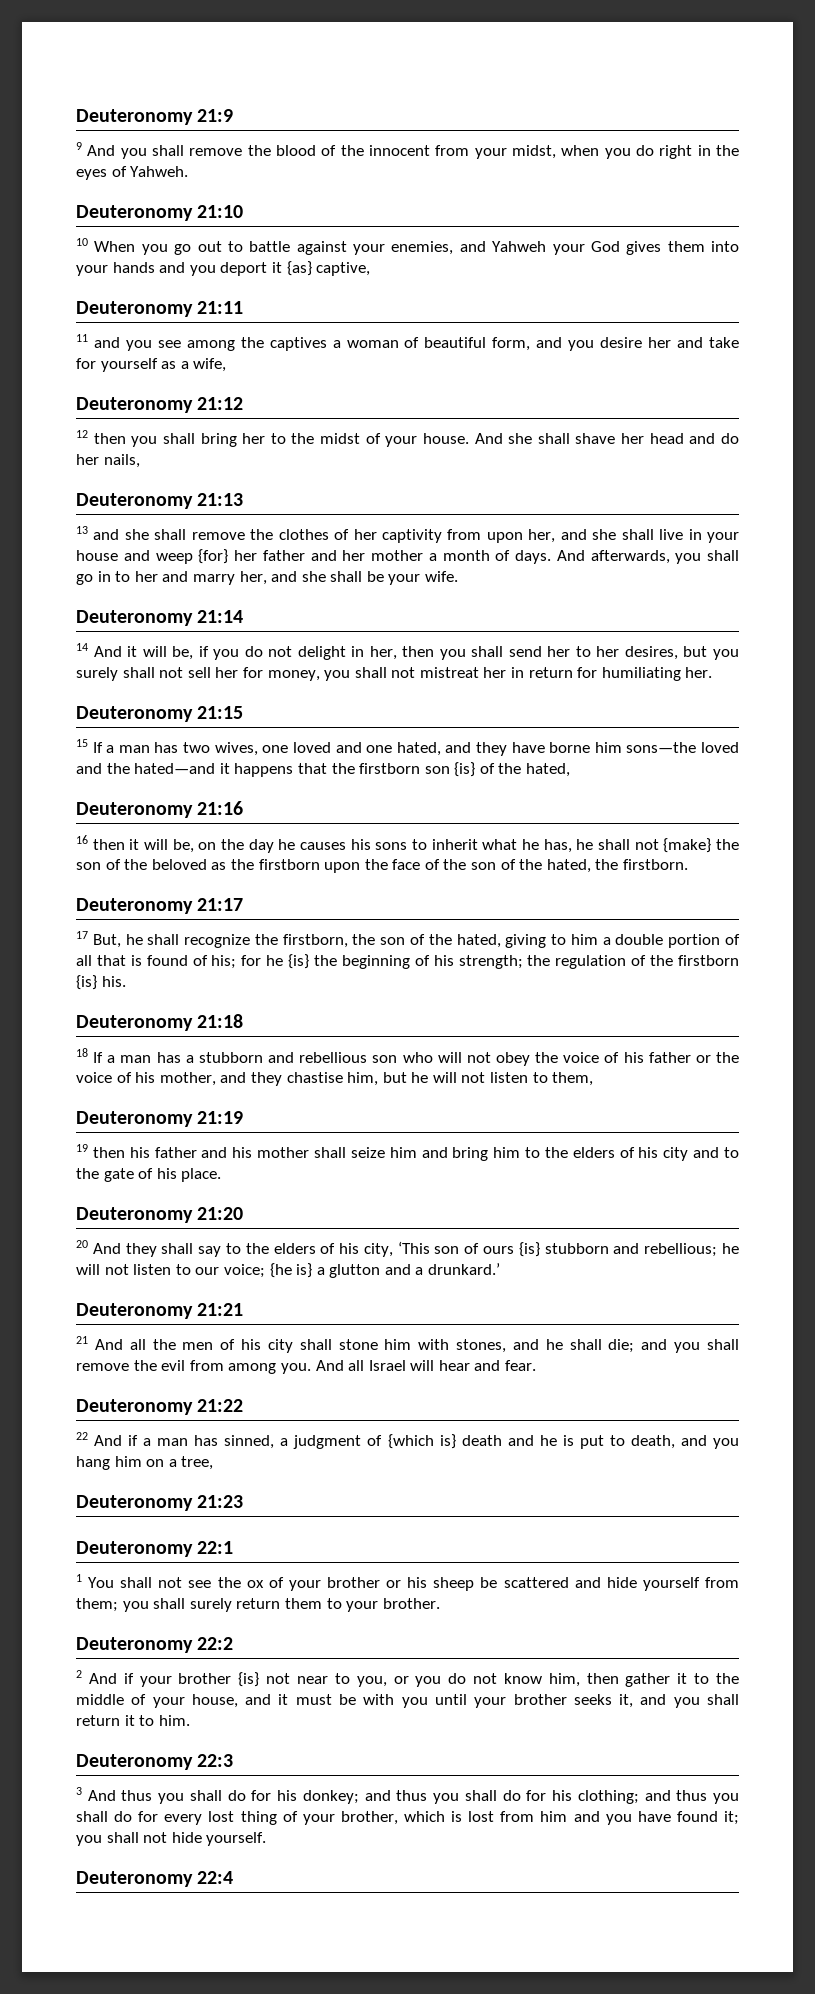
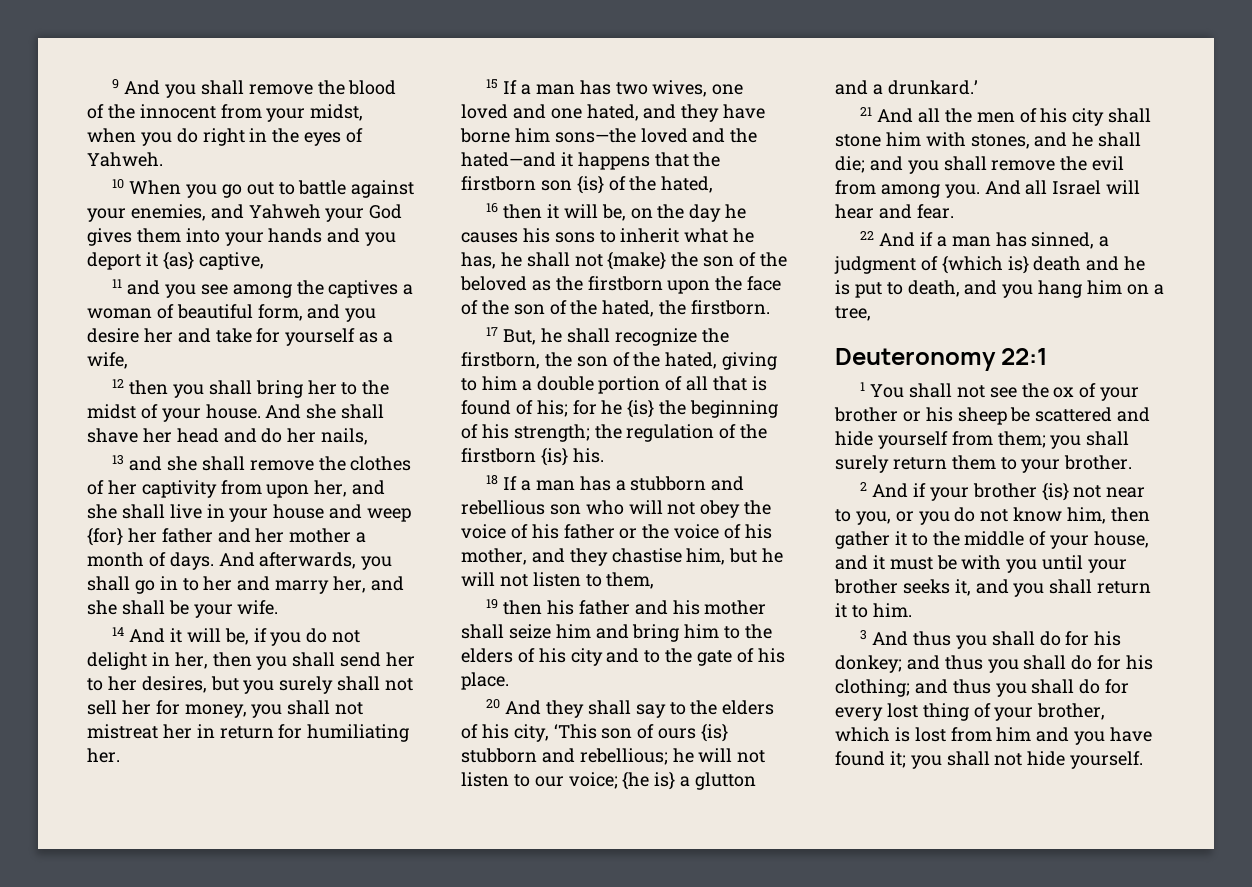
[76,109,234,125] Deuteronomy 21:9 // -> (112, 84) none
[76,205,244,221] // Deuteronomy 21:10 -> (163, 159) none
[76,301,244,317] // Deuteronomy 21:11 -> (264, 261) none
[76,397,244,413] // Deuteronomy 21:12 -> (128, 360) none
[76,493,244,509] // Deuteronomy 21:13 -> (369, 436) none
[76,610,244,626] // Deuteronomy 21:14 -> (279, 607) none
[76,706,244,722] // Deuteronomy 21:15 -> (120, 755) none
[76,801,244,818] // Deuteronomy 21:16 -> (714, 184) none
[76,898,244,914] // Deuteronomy 21:17 -> (771, 307) none
[76,1014,244,1031] // Deuteronomy 21:18 -> (604, 455) none
[76,1111,244,1127] // Deuteronomy 21:19 -> (655, 580) none
[76,1207,244,1223] // Deuteronomy 21:20 -> (509, 681) none
[76,1303,244,1319] // Deuteronomy 21:21 -> (978, 87) none
[76,1399,244,1415] // Deuteronomy 21:22 -> (954, 211) none
[76,1495,244,1511] // Deuteronomy 21:23 -> (871, 313) none
[76,1637,234,1653] // Deuteronomy 22:2 -> (1133, 462) none
[76,1754,234,1770] // Deuteronomy 22:3 -> (912, 610) none
[76,1871,234,1887] // Deuteronomy 22:4 -> (1144, 760) none

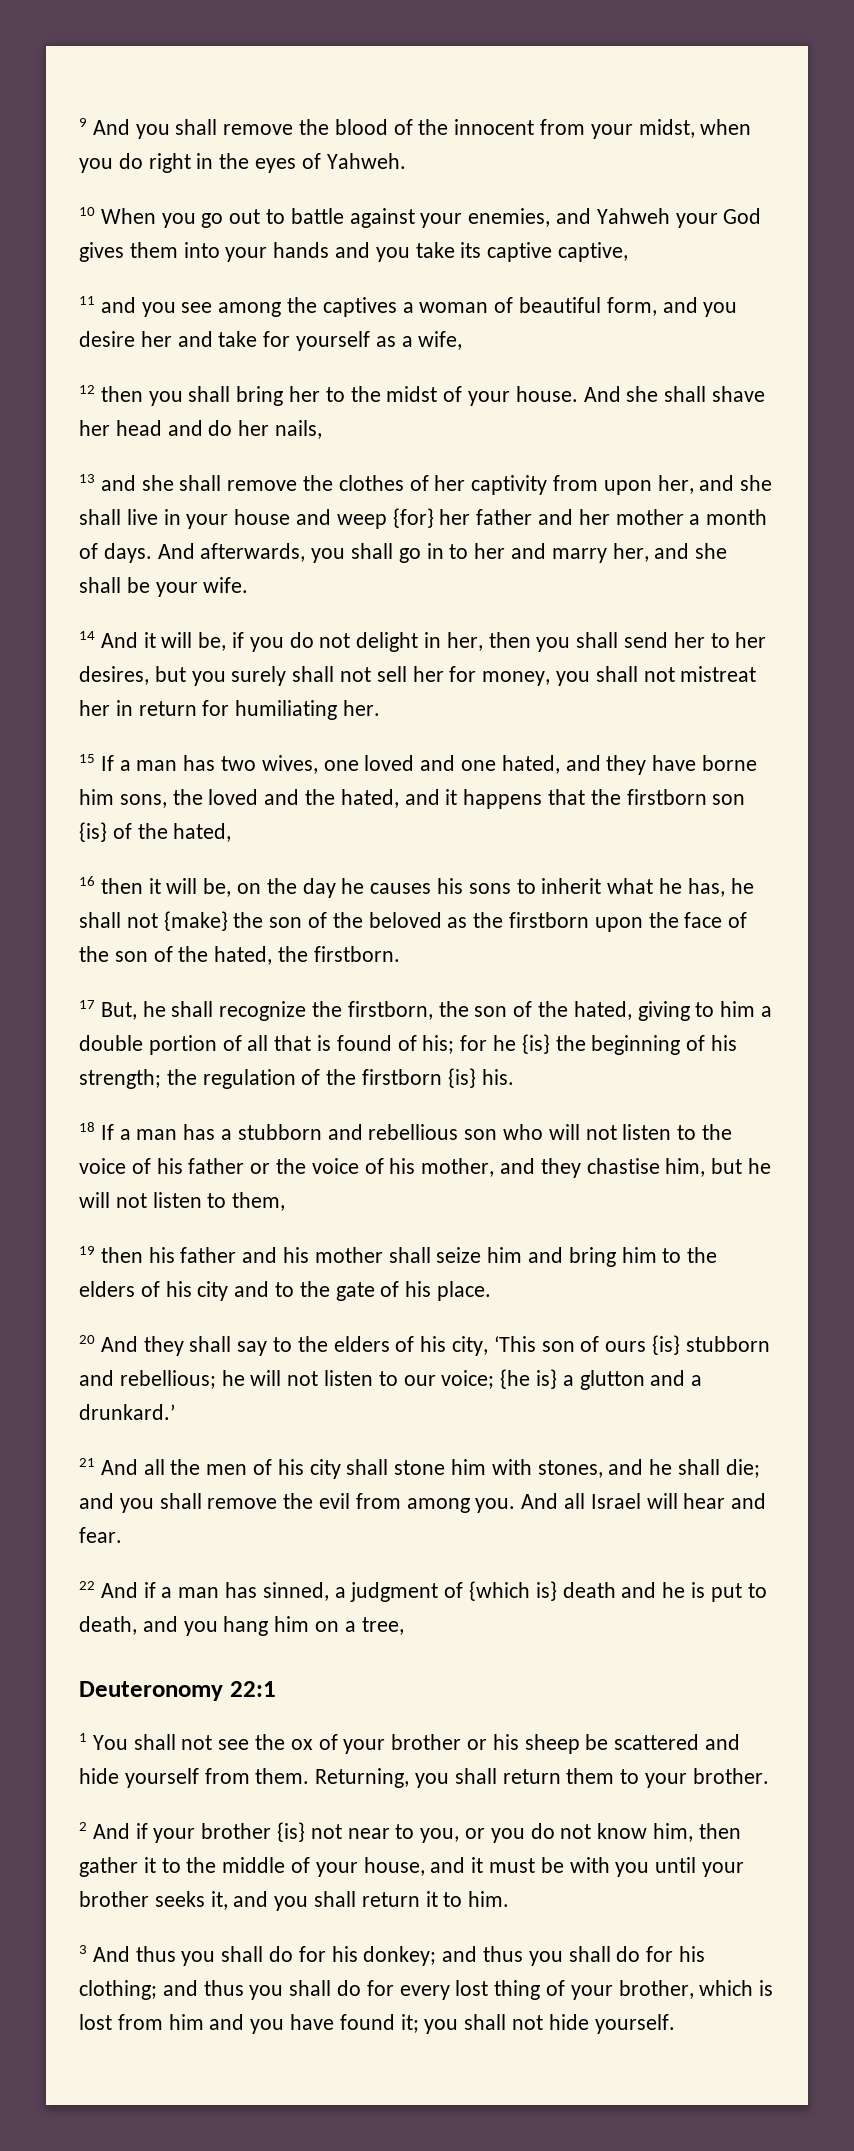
[87,251,194,270] deport it {as} -> [415,242,553,262] take its captive
[554,128,636,143] sons—the -> [119,789,203,808] sons, the
[461,152,556,167] hated—and -> [340,789,440,808] hated, and
[700,500,741,518] obey -> [622,1124,697,1140] listen to
[997,431,1130,449] [835,455,889,473] them; you shall surely -> [255,1768,497,1788] them. Returning, you shall

